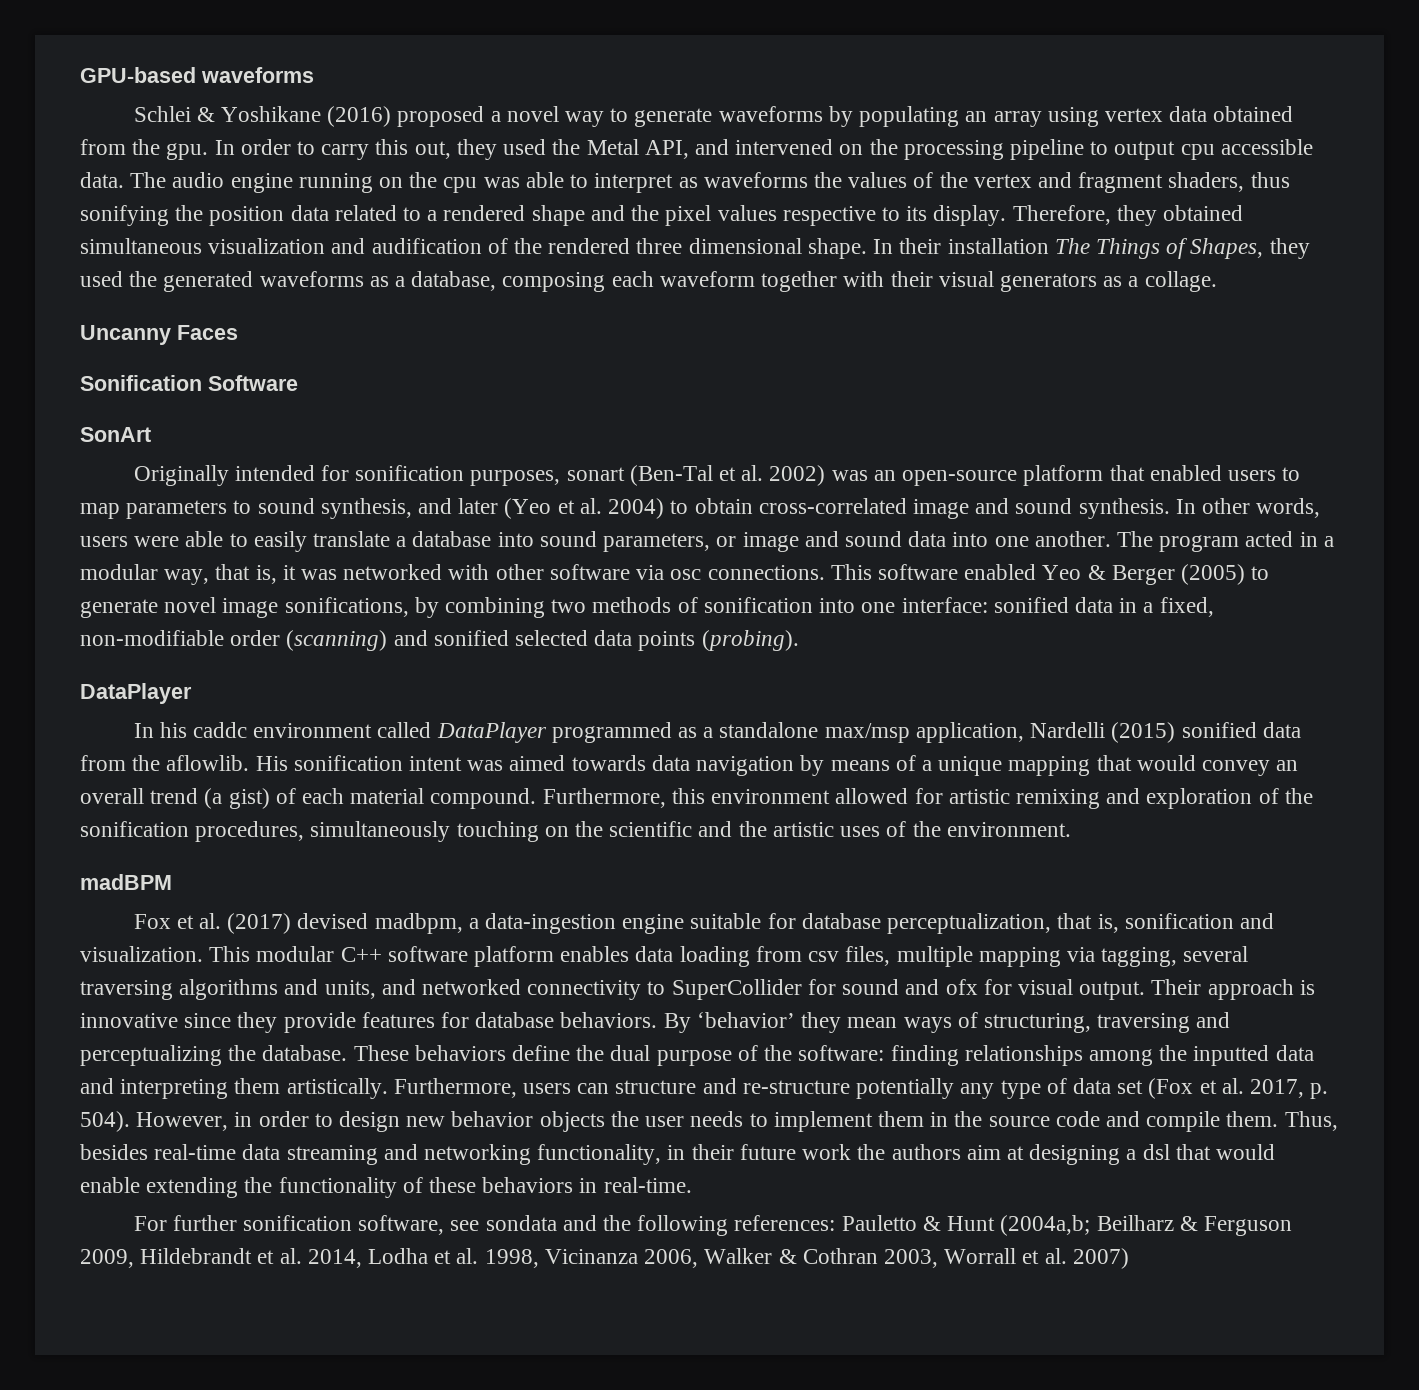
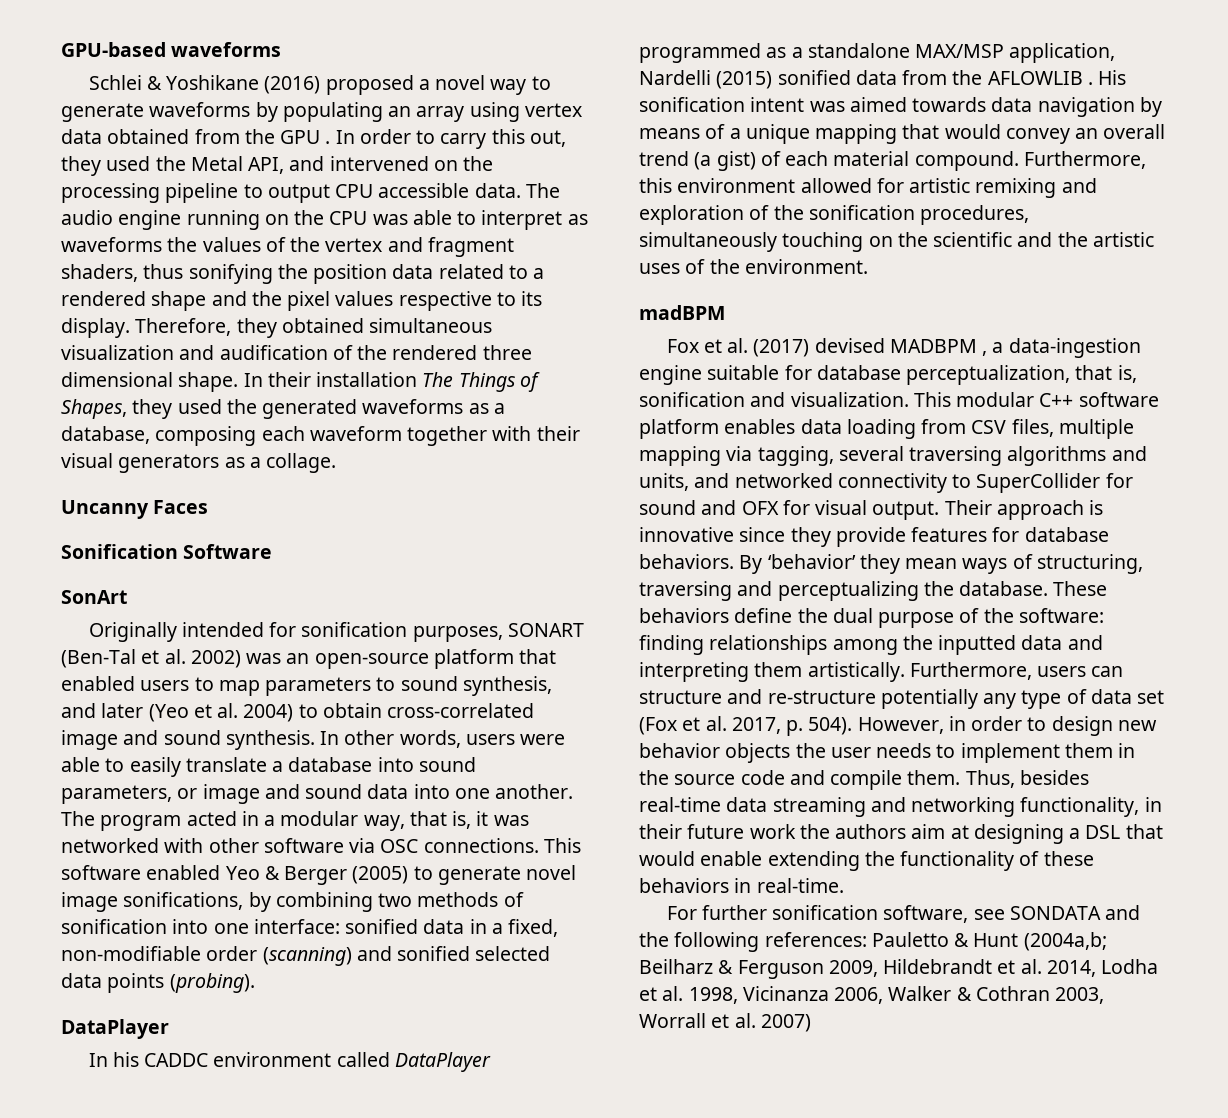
[166,143,209,160] gpu. -> [280,130,331,144] GPU .
[1180,144,1215,160] cpu -> [335,184,374,198] CPU
[443,177,478,193] cpu -> [329,211,368,225] CPU
[566,467,625,481] sonart -> [507,623,584,637] SONART
[670,569,702,580] osc -> [380,839,419,853] OSC
[192,722,247,738] caddc -> [144,1053,209,1067] CADDC
[824,723,910,743] max/msp -> [915,44,1005,58] MAX/MSP
[166,755,250,771] aflowlib. -> [987,71,1093,85] AFLOWLIB .
[374,913,463,934] madbpm, -> [889,339,988,356] MADBPM ,
[808,951,840,962] csv -> [971,420,1007,434] CSV
[945,979,978,995] ofx -> [741,501,779,515] OFX
[1142,1144,1170,1160] dsl -> [1085,825,1121,839] DSL
[485,1215,557,1231] sondata -> [1009,906,1101,920] SONDATA

